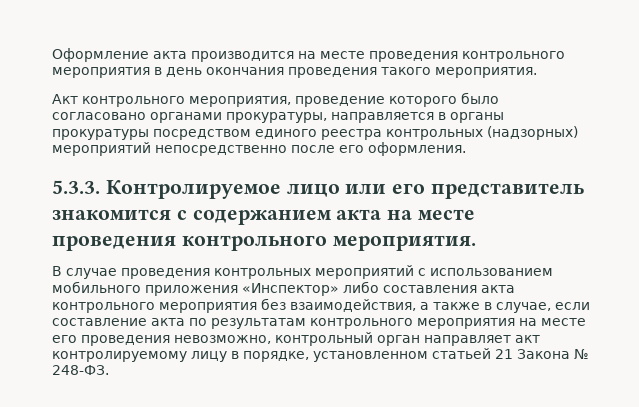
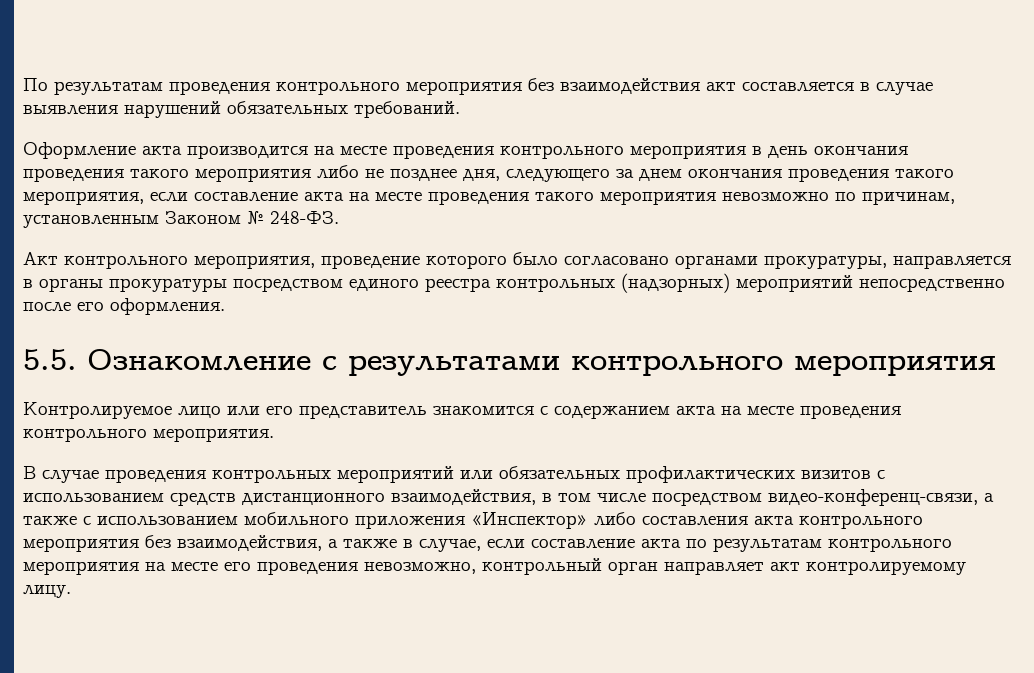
(52, 55) none -> [23,78,933,95] [23,101,460,118] По результатам проведения контрольного мероприятия без взаимодействия акт составляется в случае выявления нарушений обязательных требований. //
[435,67,537,78] мероприятия. -> [195,165,954,182] [23,191,955,205] [23,211,339,228] мероприятия либо не позднее дня, следующего за днем окончания проведения такого мероприятия, если составление акта на месте проведения такого мероприятия невозможно по причинам, установленным Законом № 248-ФЗ.
[52,180,100,194] 5.3.3. -> [23,349,996,376] 5.5. Ознакомление с результатами контрольного мероприятия //
(414, 272) none -> [460,466,885,483] [23,489,994,506] [23,516,77,525] или обязательных профилактических визитов с использованием средств дистанционного взаимодействия, в том числе посредством видео-конференц-связи, а также
[191,348,589,362] [52,365,109,375] лицу в порядке, установленном статьей 21 Закона № 248-ФЗ. -> [23,585,71,598] лицу.

